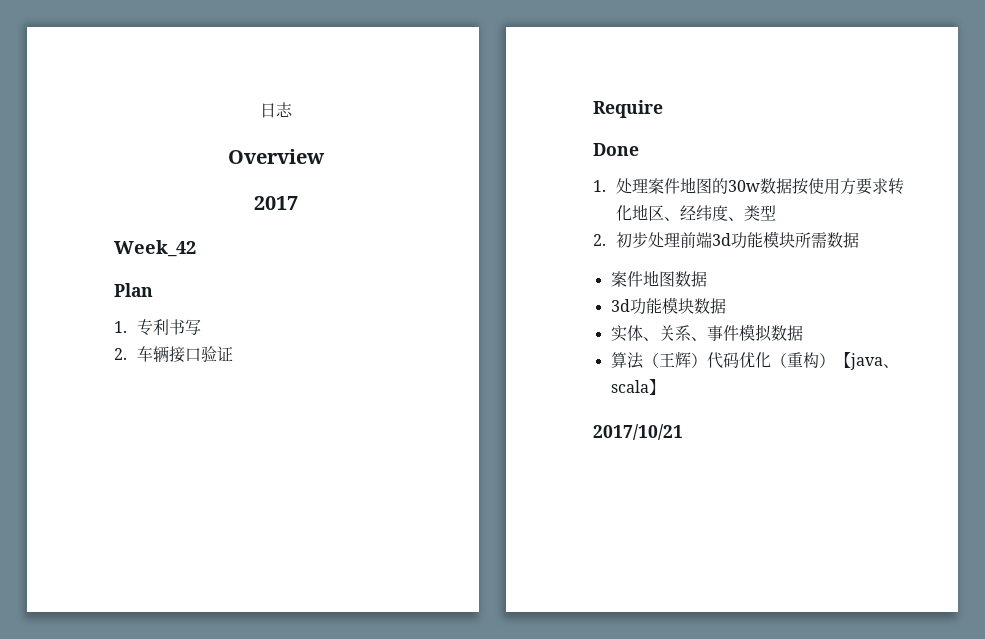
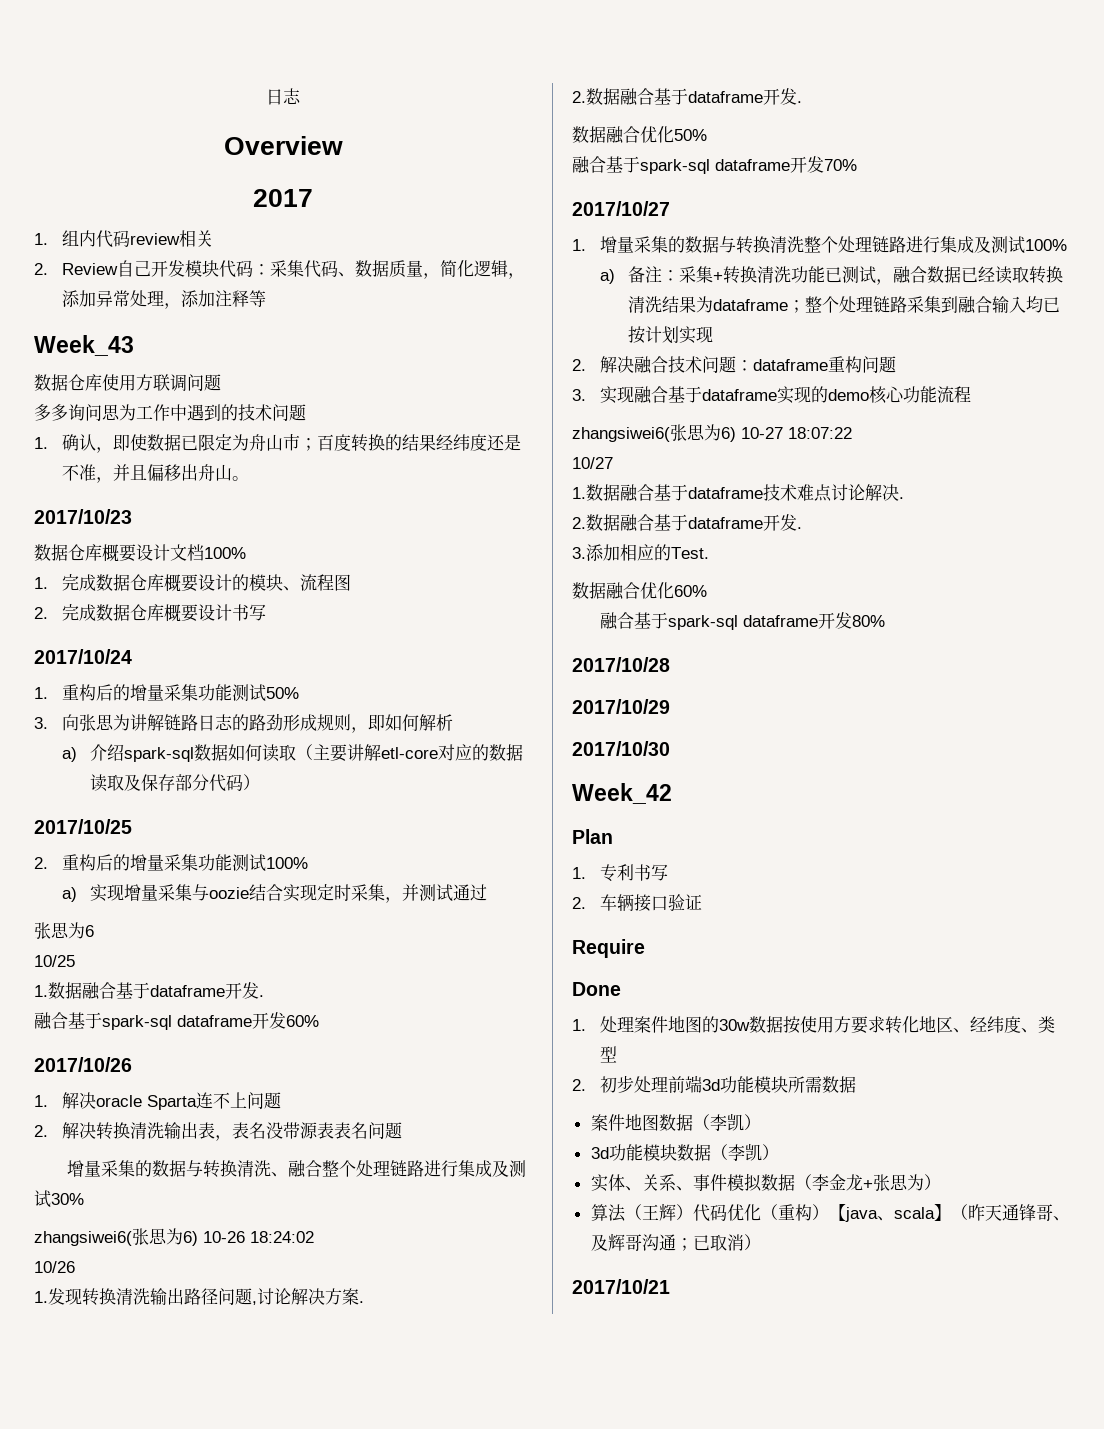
(298, 203) none -> [34,230,213,248] [34,260,525,279] [61,290,266,309] [34,335,134,356] [34,374,221,392] [34,404,306,421] [34,434,521,453] [61,464,249,483] [34,509,132,524] [34,544,246,562] [34,574,351,592] [34,604,266,622] [34,649,132,664] [34,684,299,702] [34,713,453,733] [61,744,523,762] [89,774,260,792] [34,819,132,834] [34,854,308,872] [61,884,487,903] [34,922,94,939] [34,955,75,967] [34,982,264,1000] [34,1012,319,1030] [34,1057,132,1072] [34,1092,281,1110] [34,1122,402,1141] [66,1160,526,1178] [34,1190,84,1208] [34,1228,314,1246] [34,1261,75,1273] [34,1288,364,1306] [572,88,802,106] [572,126,707,144] [572,156,857,174] [572,201,670,216] [572,236,1067,254] [599,266,1063,285] [627,296,1060,314] [627,326,713,344] [572,356,896,374] [572,386,971,404] [572,424,852,442] [572,457,613,469] [572,484,904,502] [572,514,802,532] [572,544,709,561] [572,582,707,600] [599,612,885,630] [572,657,670,672] [572,699,670,714] [572,741,670,756] // 1.组内代码review相关 // 2. Review自己开发模块代码：采集代码、数据质量，简化逻辑，添加异常处理，添加注释等 // Week_43 // 数据仓库使用方联调问题 // 多多询问思为工作中遇到的技术问题 // 1.确认，即使数据已限定为舟山市；百度转换的结果经纬度还是不准，并且偏移出舟山。 // 2017/10/23 // 数据仓库概要设计文档100% // 1.完成数据仓库概要设计的模块、流程图 // 2.完成数据仓库概要设计书写 // 2017/10/24 // 1.重构后的增量采集功能测试50% // 3.向张思为讲解链路日志的路劲形成规则，即如何解析 // a)介绍spark-sql数据如何读取（主要讲解etl-core对应的数据读取及保存部分代码） // 2017/10/25 // 2.重构后的增量采集功能测试100% // a)实现增量采集与oozie结合实现定时采集，并测试通过 // 张思为6 // 10/25 // 1.数据融合基于dataframe开发. // 融合基于spark-sql dataframe开发60% // 2017/10/26 // 1.解决oracle Sparta连不上问题 // 2.解决转换清洗输出表，表名没带源表表名问题 // 增量采集的数据与转换清洗、融合整个处理链路进行集成及测试30% // zhangsiwei6(张思为6) 10-26 18:24:02 // 10/26 // 1.发现转换清洗输出路径问题,讨论解决方案. // 2.数据融合基于dataframe开发. // 数据融合优化50% // 融合基于spark-sql dataframe开发70% // 2017/10/27 // 1.增量采集的数据与转换清洗整个处理链路进行集成及测试100% // a)备注：采集+转换清洗功能已测试，融合数据已经读取转换清洗结果为dataframe；整个处理链路采集到融合输入均已按计划实现 // 2.解决融合技术问题：dataframe重构问题 // 3.实现融合基于dataframe实现的demo核心功能流程 // zhangsiwei6(张思为6) 10-27 18:07:22 // 10/27 // 1.数据融合基于dataframe技术难点讨论解决. // 2.数据融合基于dataframe开发. // 3.添加相应的Test. // 数据融合优化60% // 融合基于spark-sql dataframe开发80% // 2017/10/28 // 2017/10/29 // 2017/10/30
(707, 279) none -> [692,1113,761,1131] （李凯）
(726, 306) none -> [710,1143,779,1161] （李凯）
(803, 333) none -> [794,1174,941,1191] （李金龙+张思为）
(665, 387) none -> [950,1204,1070,1221] [590,1233,761,1251] （昨天通锋哥、及辉哥沟通；已取消）

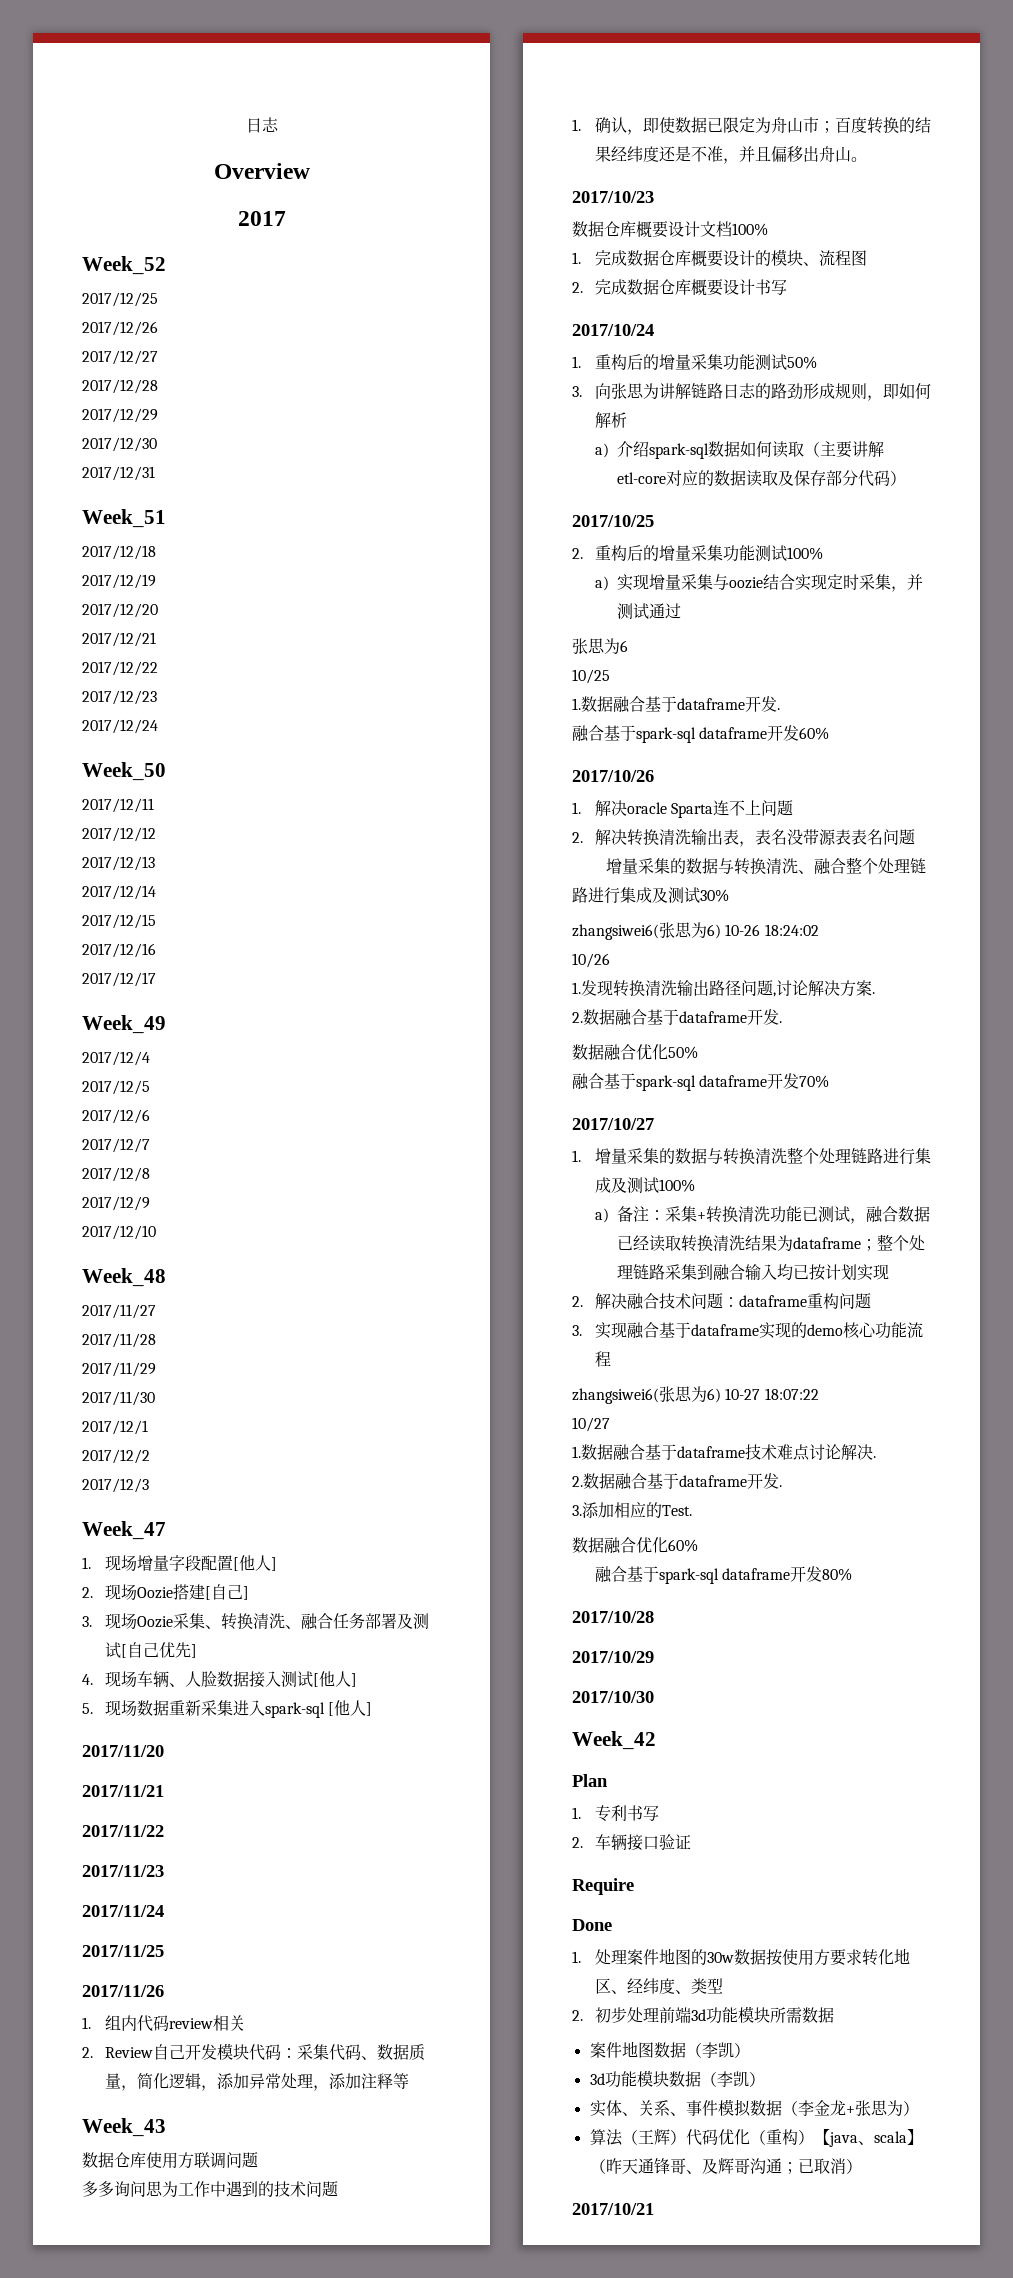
(313, 198) none -> [82,256,166,275] [82,292,158,307] [82,321,158,336] [82,350,158,365] [82,379,158,394] [82,408,158,423] [82,437,157,452] [82,466,155,481] [82,509,166,528] [82,545,156,560] [82,574,156,589] [82,603,158,618] [82,632,156,647] [82,661,158,676] [82,690,157,705] [82,719,158,734] [82,762,166,781] [82,798,154,813] [82,827,156,842] [82,856,155,871] [82,885,156,900] [82,914,156,929] [82,943,156,958] [82,972,156,987] [82,1015,166,1034] [82,1051,150,1066] [82,1080,150,1095] [82,1109,150,1124] [82,1138,150,1153] [82,1167,150,1182] [82,1196,150,1211] [82,1225,156,1240] [82,1268,166,1287] [82,1304,156,1319] [82,1333,156,1348] [82,1362,156,1377] [82,1391,155,1406] [82,1420,148,1435] [82,1449,150,1464] [82,1478,149,1493] [82,1521,166,1540] [82,1555,277,1571] [82,1584,249,1600] [82,1613,429,1630] [104,1642,197,1658] [82,1671,357,1688] [82,1700,373,1718] [82,1745,164,1757] [82,1785,164,1797] [82,1825,164,1837] [82,1865,164,1877] [82,1905,164,1917] [82,1945,164,1957] [82,1985,164,1997] // Week_52 // 2017/12/25 // 2017/12/26 // 2017/12/27 // 2017/12/28 // 2017/12/29 // 2017/12/30 // 2017/12/31 // Week_51 // 2017/12/18 // 2017/12/19 // 2017/12/20 // 2017/12/21 // 2017/12/22 // 2017/12/23 // 2017/12/24 // Week_50 // 2017/12/11 // 2017/12/12 // 2017/12/13 // 2017/12/14 // 2017/12/15 // 2017/12/16 // 2017/12/17 // Week_49 // 2017/12/4 // 2017/12/5 // 2017/12/6 // 2017/12/7 // 2017/12/8 // 2017/12/9 // 2017/12/10 // Week_48 // 2017/11/27 // 2017/11/28 // 2017/11/29 // 2017/11/30 // 2017/12/1 // 2017/12/2 // 2017/12/3 // Week_47 // 1.现场增量字段配置[他人] // 2.现场Oozie搭建[自己] // 3.现场Oozie采集、转换清洗、融合任务部署及测试[自己优先] // 4.现场车辆、人脸数据接入测试[他人] // 5.现场数据重新采集进入spark-sql [他人] // 2017/11/20 // 2017/11/21 // 2017/11/22 // 2017/11/23 // 2017/11/24 // 2017/11/25 // 2017/11/26

